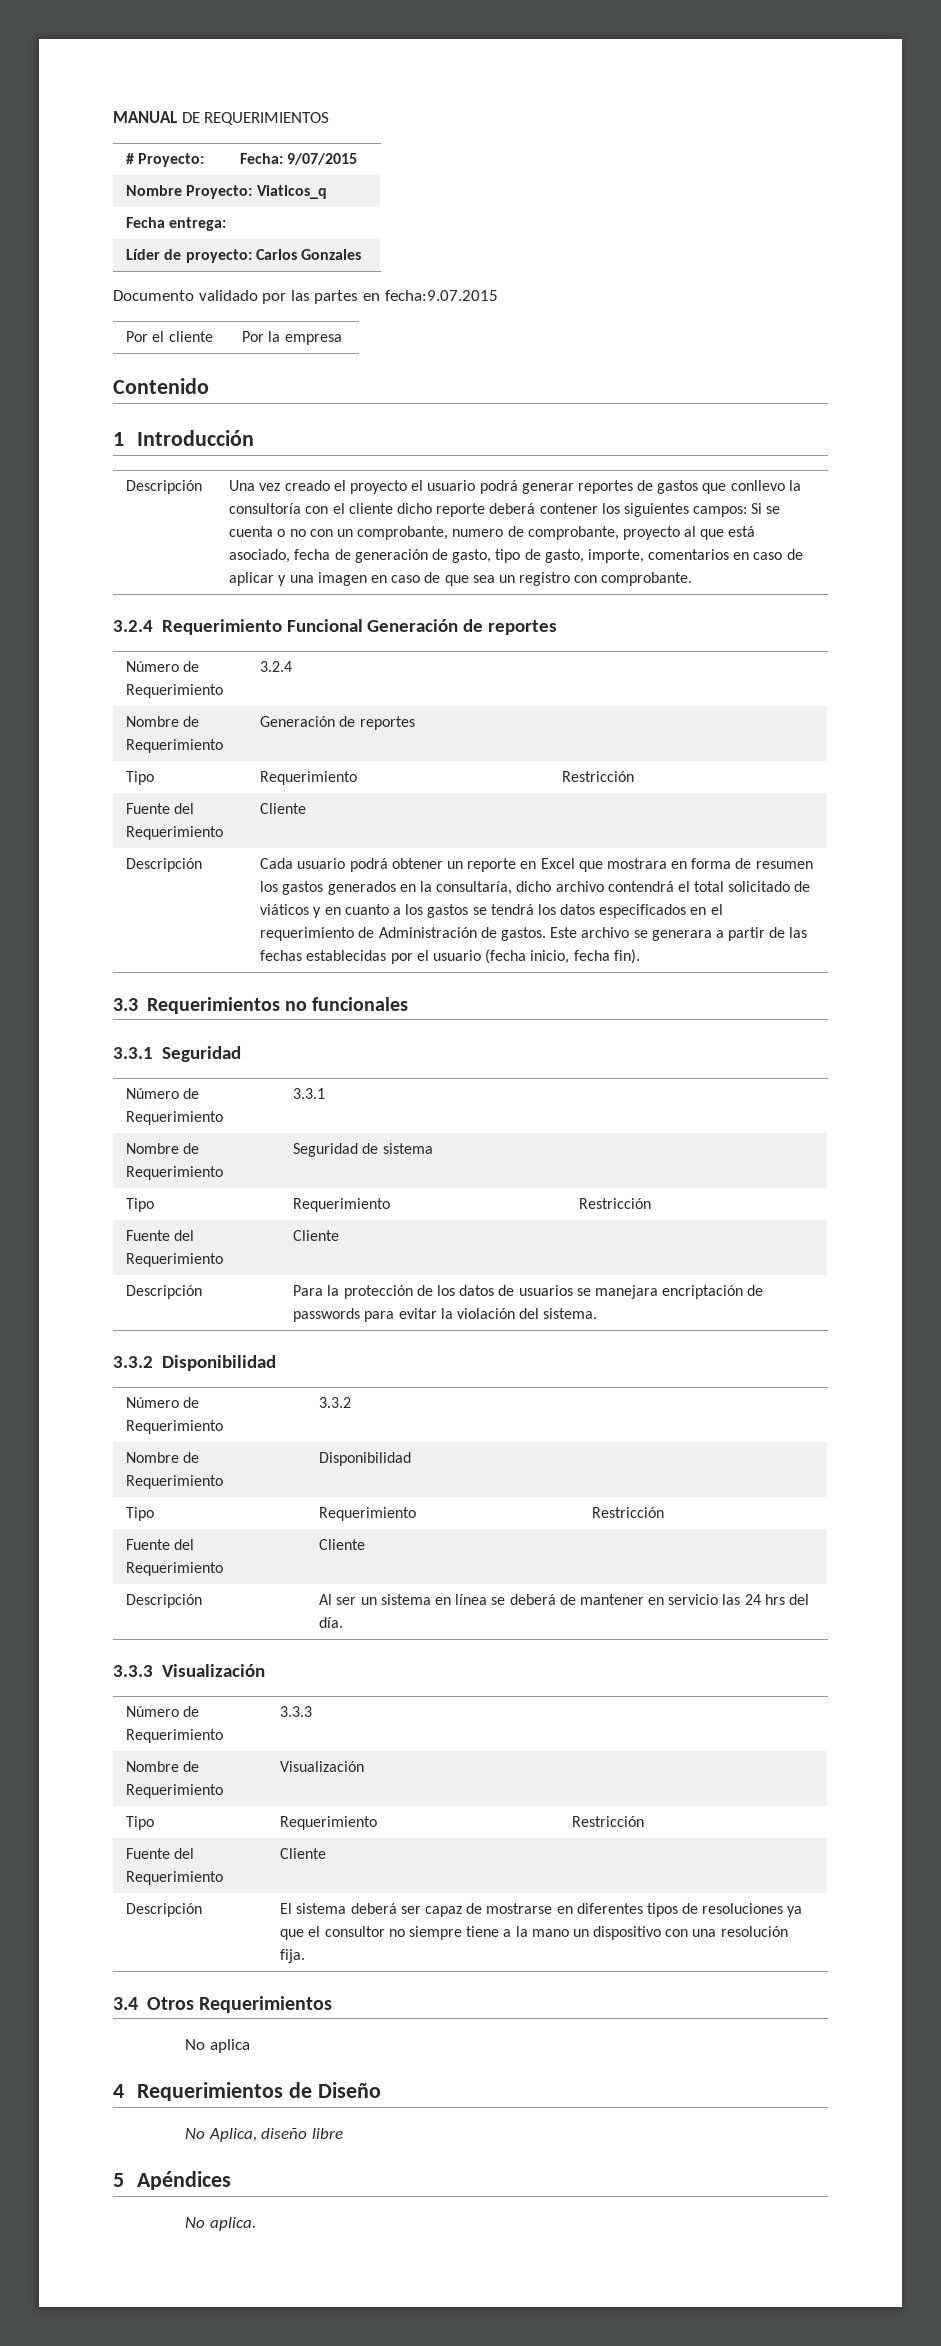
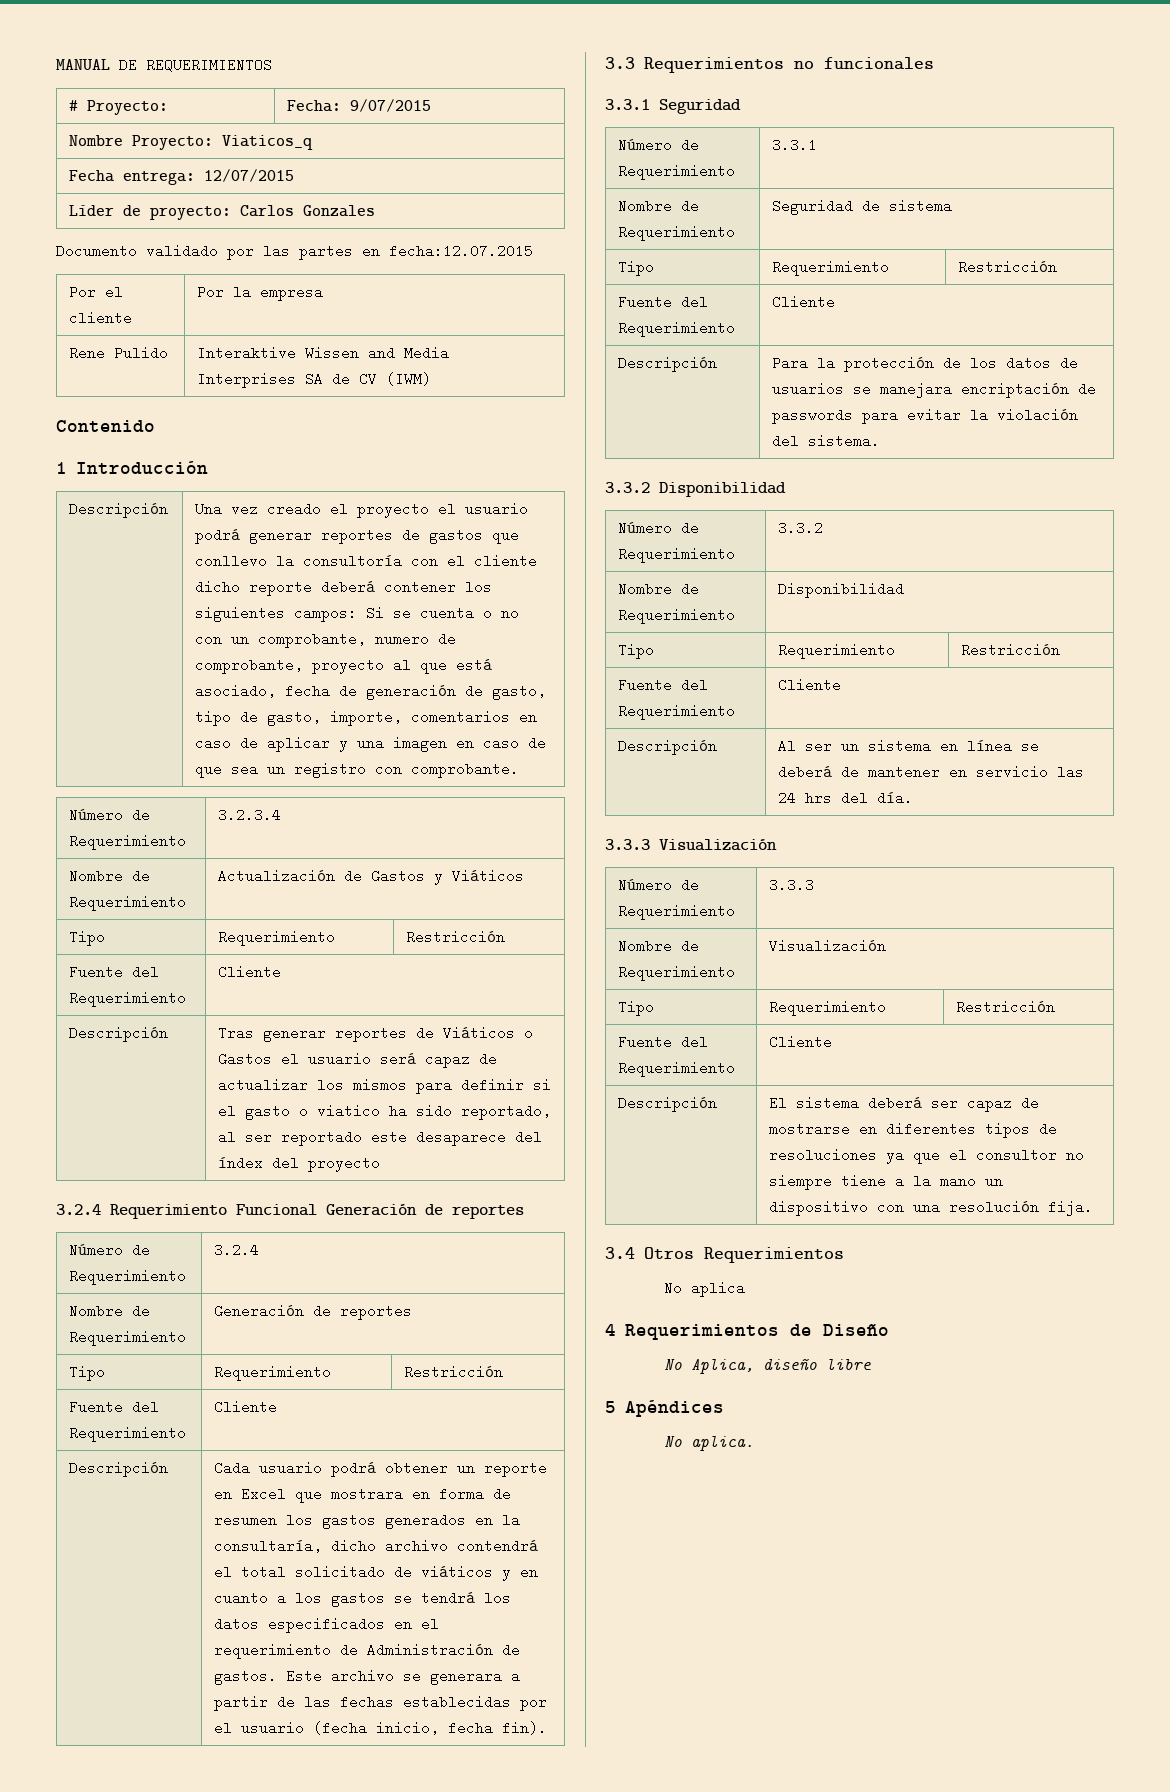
(227, 224) none -> [204,169,295,182] 12/07/2015
[384,290,498,301] fecha:9.07.2015 -> [389,244,533,258] fecha:12.07.2015
(342, 339) none -> [69,346,169,360] [197,346,450,360] [197,372,432,388] // Rene Pulido | Interaktive Wissen and Media Interprises SA de CV (IWM)
(693, 579) none -> [69,808,151,822] [69,834,187,850] [218,808,282,822] [69,869,151,883] [69,895,187,911] [218,869,525,885] [69,930,106,946] [218,930,336,946] [406,930,506,944] [69,965,160,979] [69,991,187,1007] [218,965,282,979] [69,1026,169,1042] [218,1026,534,1042] [218,1052,498,1068] [218,1078,552,1094] [218,1104,552,1120] [218,1130,543,1146] [218,1156,381,1172] // Número de Requerimiento | 3.2.3.4 // Nombre de Requerimiento | Actualización de Gastos y Viáticos // Tipo | Requerimiento | Restricción // Fuente del Requerimiento | Cliente // Descripción | Tras generar reportes de Viáticos o Gastos el usuario será capaz de actualizar los mismos para definir si el gasto o viatico ha sido reportado, al ser reportado este desaparece del índex del proyecto

